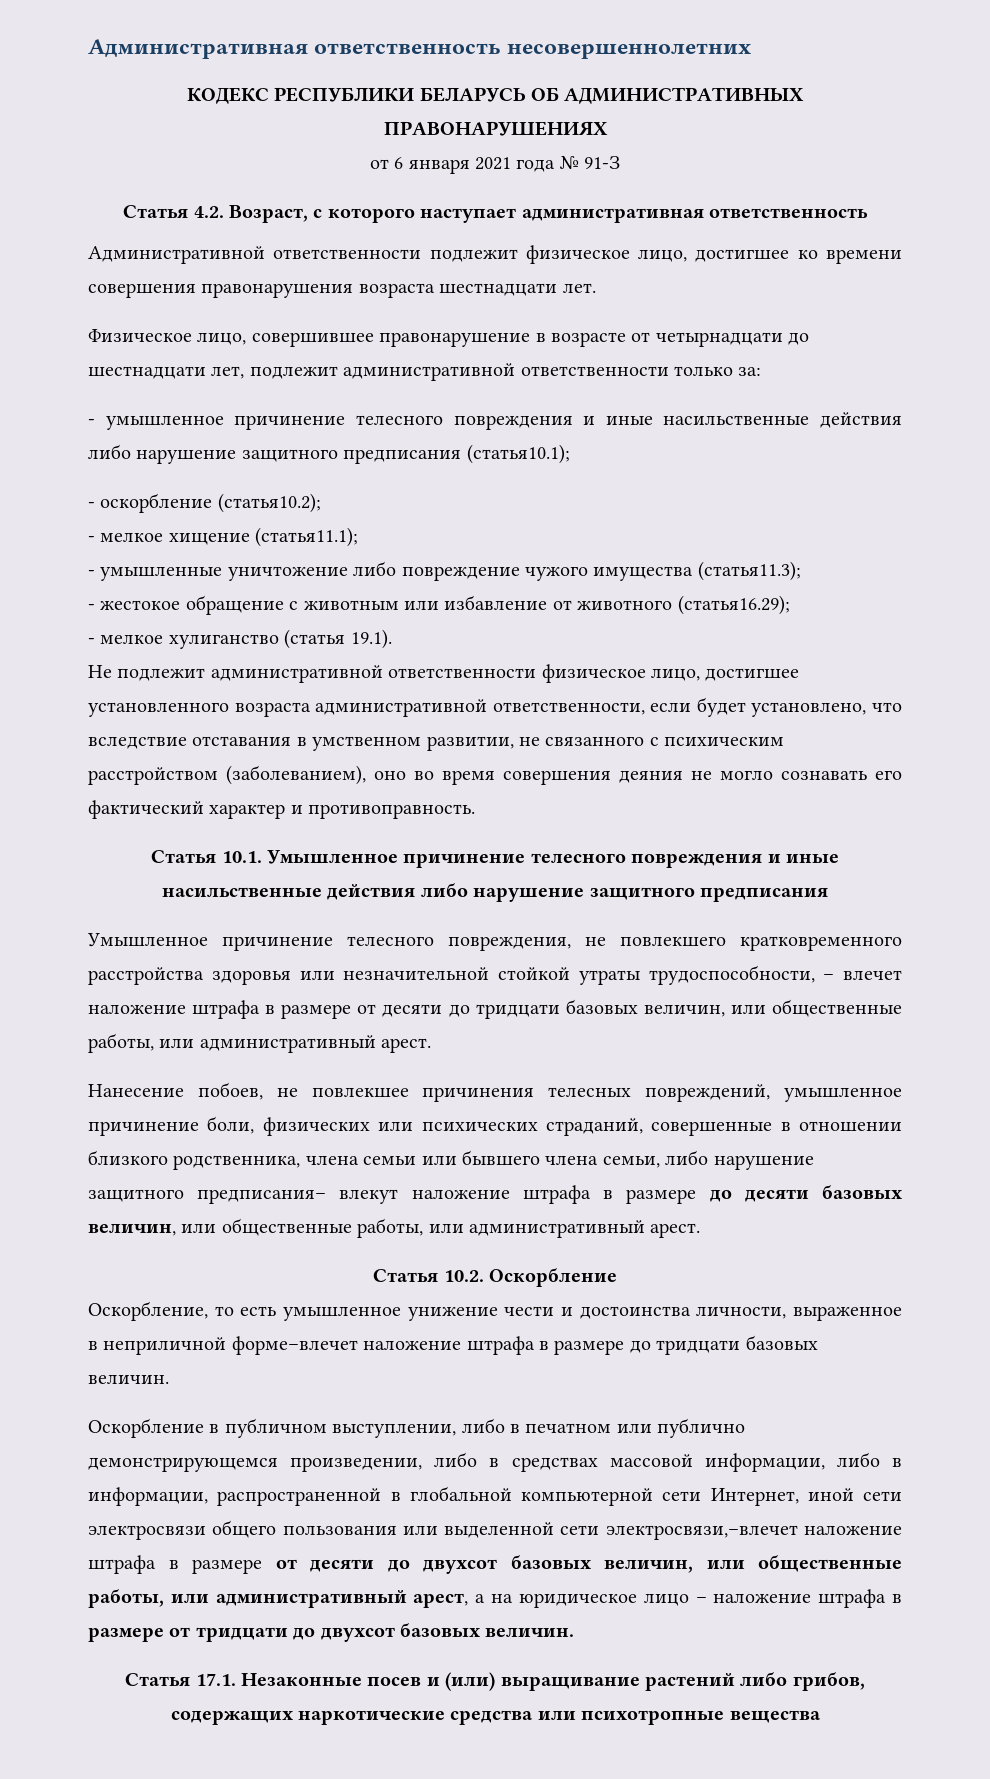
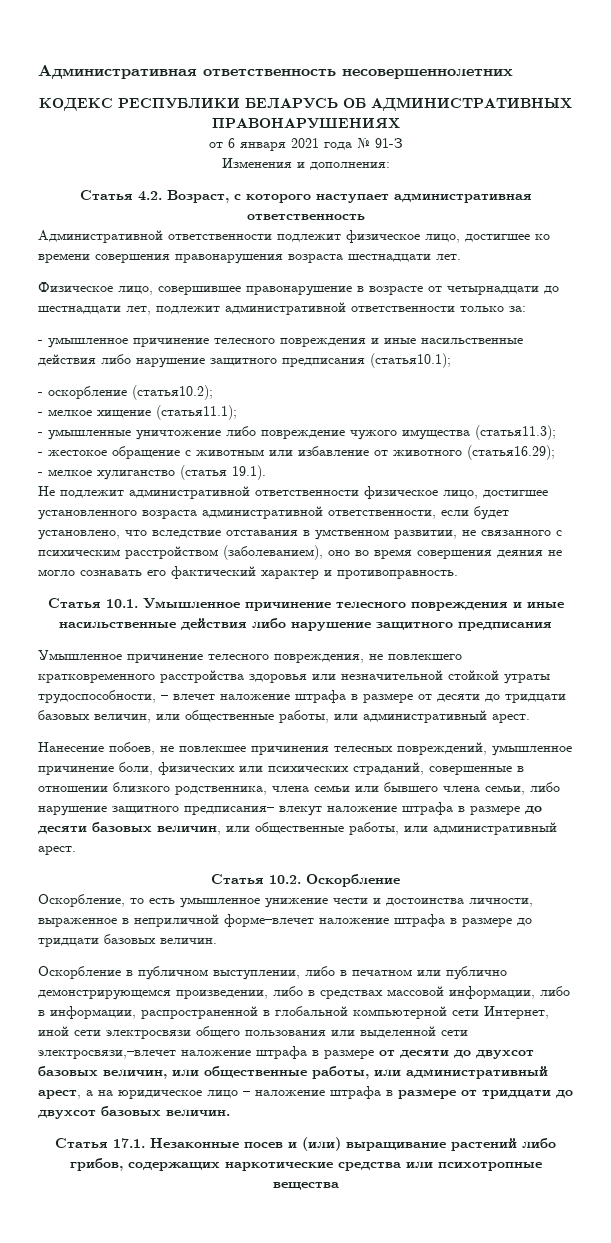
(621, 162) none -> [221,158,390,170] // Изменения и дополнения:

